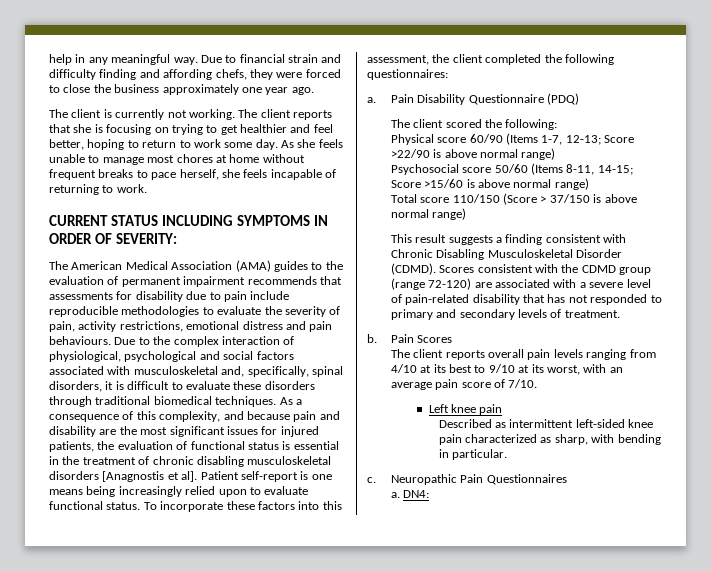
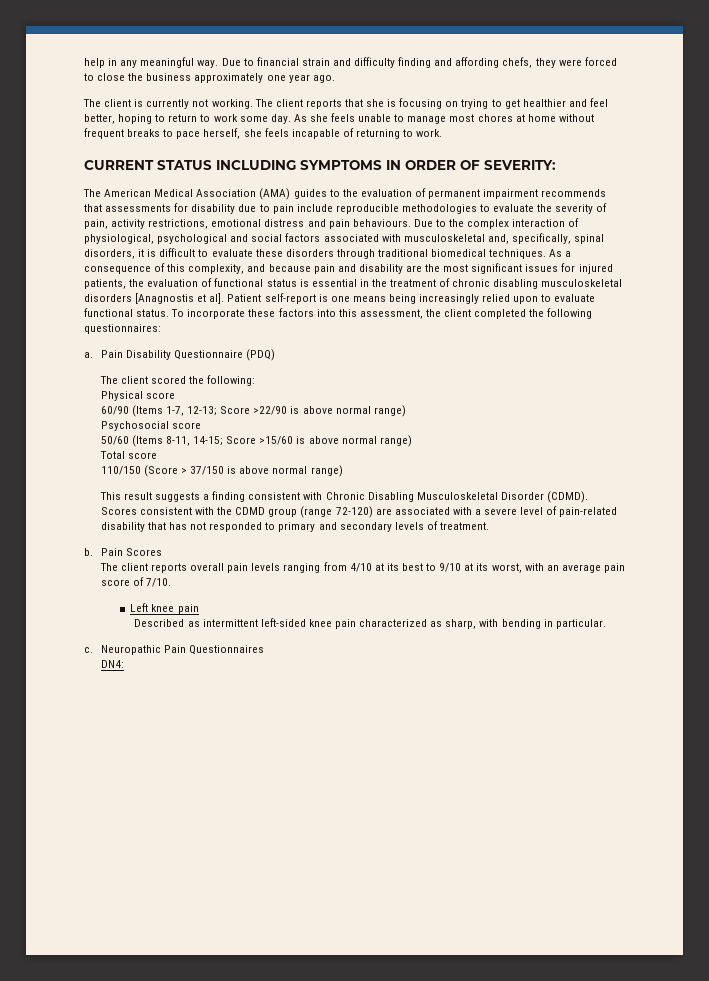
(467, 140) none -> (175, 395) //
(492, 170) none -> (201, 425) //
(450, 200) none -> (157, 455) //
[390,492,400,498] a. -> (265, 650) none

